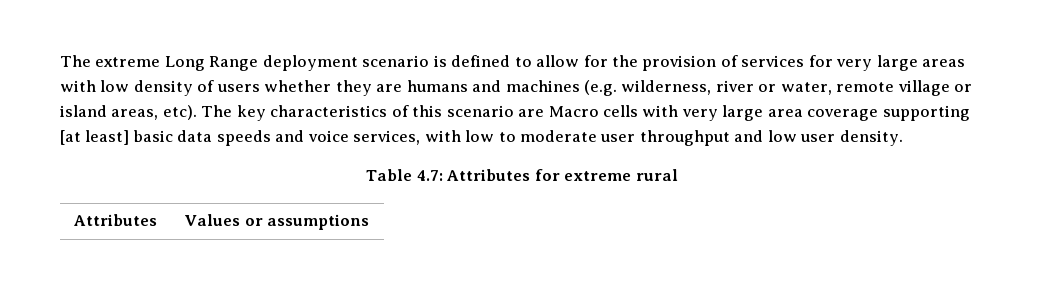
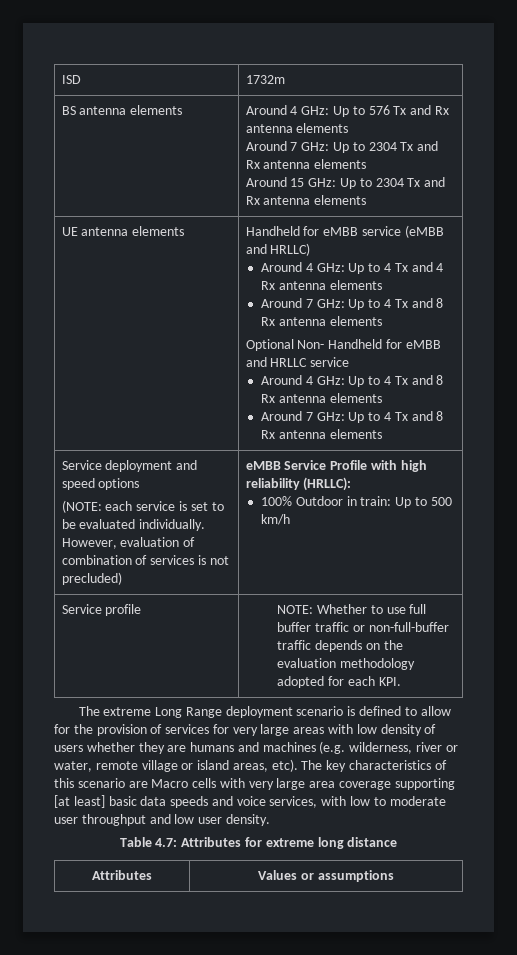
(60, 61) none -> [61,75,81,84] [245,75,285,84] [61,105,183,115] [245,105,449,117] [245,123,349,133] [245,141,439,153] [245,159,367,169] [245,177,446,189] [245,195,367,205] [61,226,185,236] [245,225,444,238] [245,243,311,256] [261,262,444,274] [261,280,382,290] [261,298,444,310] [261,316,382,326] [245,339,441,351] [245,357,350,367] [261,375,444,387] [261,393,382,403] [261,411,444,423] [261,429,382,439] [61,460,198,472] [61,478,140,490] [61,500,224,513] [61,519,206,531] [61,537,196,549] [61,555,229,565] [61,572,122,585] [245,460,427,472] [245,477,352,491] [261,496,452,508] [261,514,291,525] [61,604,142,616] [277,604,427,614] [277,622,449,632] [277,640,403,652] [277,658,416,670] [277,676,401,688] ISD | 1732m // BS antenna elements | Around 4 GHz: Up to 576 Tx and Rx antenna elements // Around 7 GHz: Up to 2304 Tx and Rx antenna elements // Around 15 GHz: Up to 2304 Tx and Rx antenna elements // UE antenna elements | Handheld for eMBB service (eMBB and HRLLC) // Around 4 GHz: Up to 4 Tx and 4 Rx antenna elements // Around 7 GHz: Up to 4 Tx and 8 Rx antenna elements // Optional Non- Handheld for eMBB and HRLLC service // Around 4 GHz: Up to 4 Tx and 8 Rx antenna elements // Around 7 GHz: Up to 4 Tx and 8 Rx antenna elements // Service deployment and speed options // (NOTE: each service is set to be evaluated individually. However, evaluation of combination of services is not precluded) | eMBB Service Profile with high reliability (HRLLC): // 100% Outdoor in train: Up to 500 km/h // Service profile | NOTE: Whether to use full buffer traffic or non-full-buffer traffic depends on the evaluation methodology adopted for each KPI. //
[635,169,678,181] rural -> [317,837,398,849] long distance

